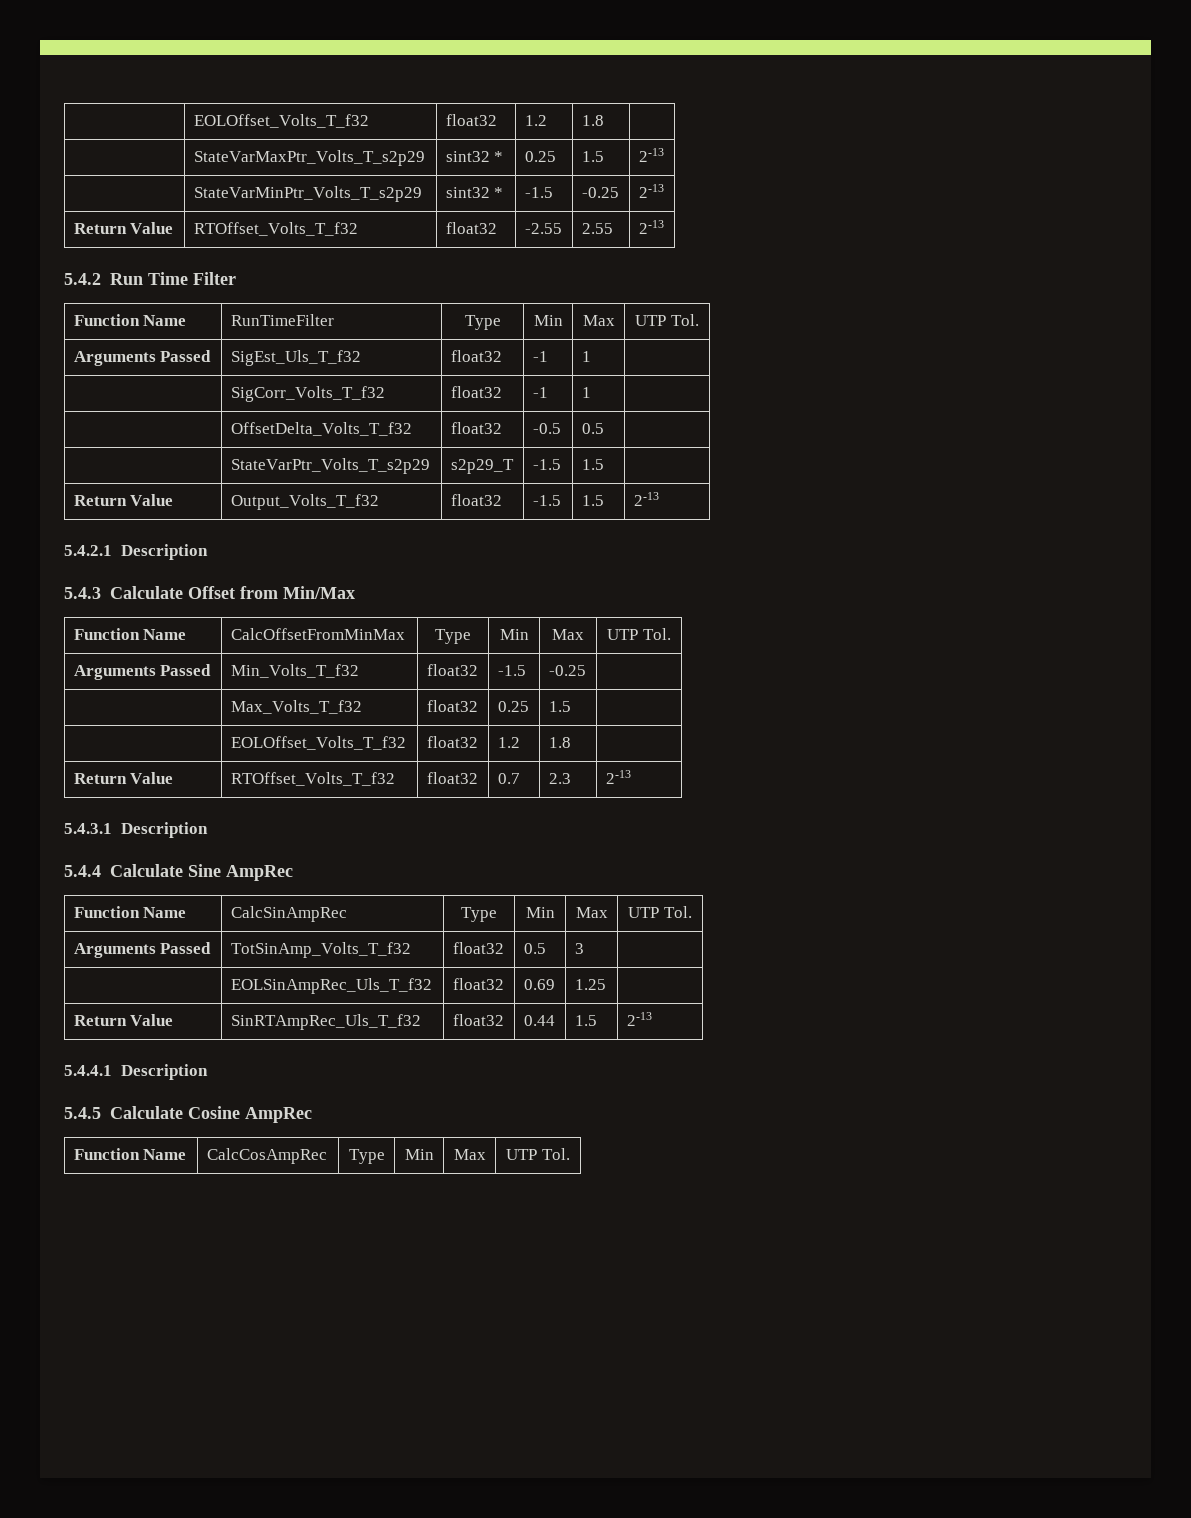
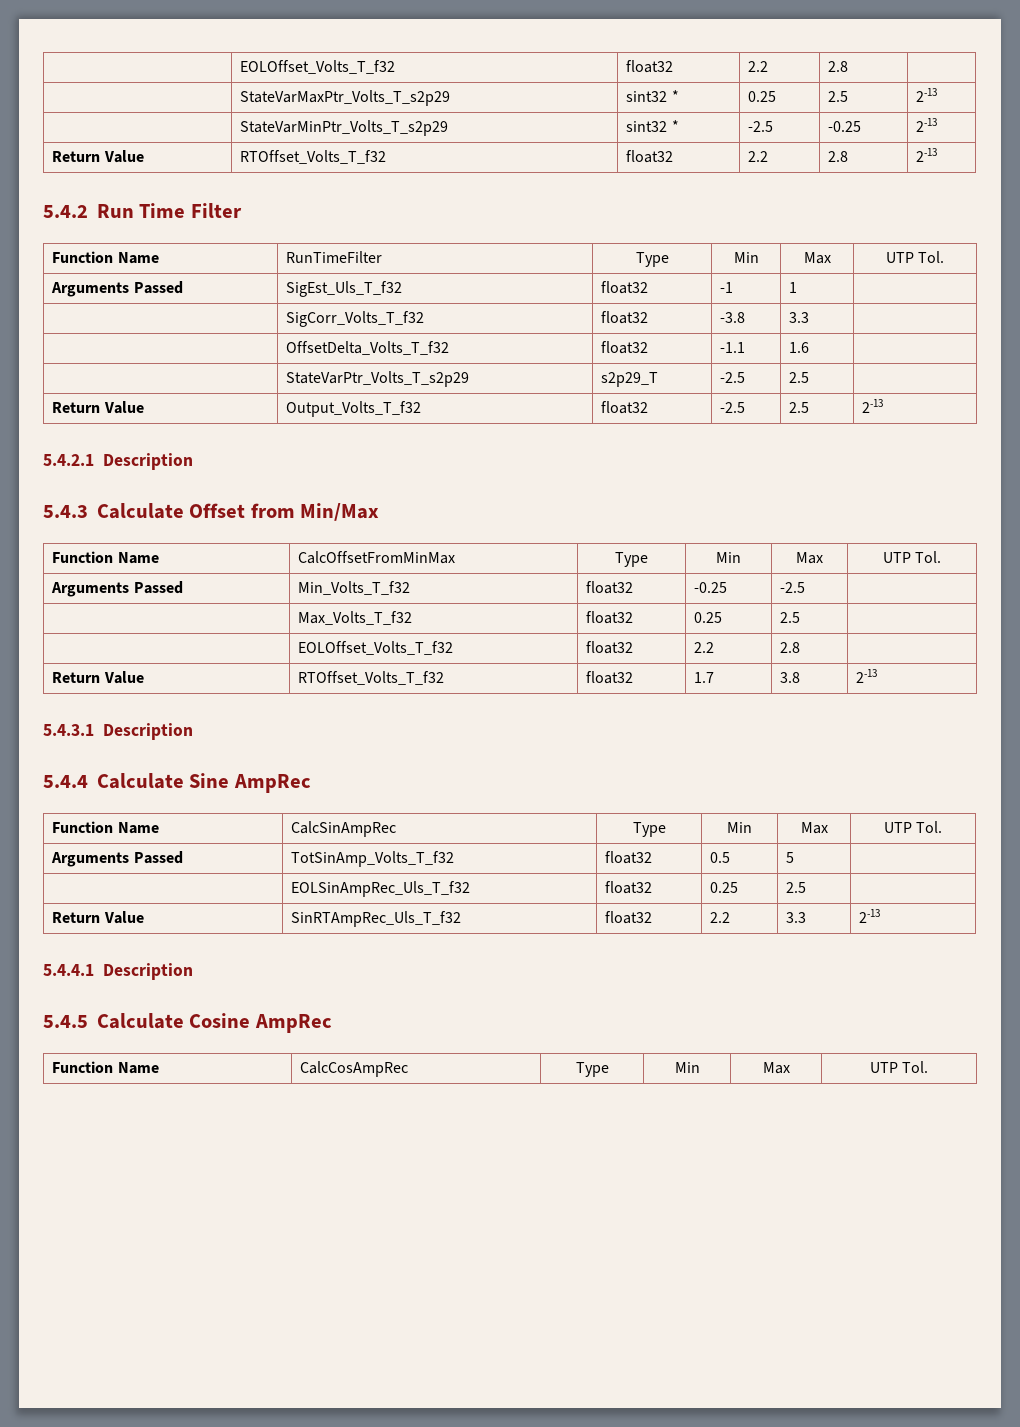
[193,114,369,128] [445,114,497,126] [524,115,547,126] [581,115,604,126] | EOLOffset_Volts_T_f32 | float32 | 1.2 | 1.8 -> [240,60,396,74] [626,60,674,73] [748,61,769,72] [828,61,849,72] | EOLOffset_Volts_T_f32 | float32 | 2.2 | 2.8
[581,151,604,162] 1.5 -> [828,91,849,102] 2.5
[524,187,553,198] -1.5 -> [748,121,774,132] -2.5
[524,223,562,234] [581,223,613,234] -2.55 | 2.55 -> [748,151,769,162] [828,151,849,162] 2.2 | 2.8
[532,387,548,398] [581,387,591,398] -1 | 1 -> [720,312,746,323] [789,312,810,323] -3.8 | 3.3
[532,423,561,434] [581,423,604,434] -0.5 | 0.5 -> [720,342,746,353] [789,342,810,353] -1.1 | 1.6
[532,459,561,470] [581,459,604,470] -1.5 | 1.5 -> [720,372,746,383] [789,372,810,383] -2.5 | 2.5
[532,495,561,506] [581,495,604,506] -1.5 | 1.5 -> [720,402,746,413] [789,402,810,413] -2.5 | 2.5
[497,665,526,676] [548,665,586,676] -1.5 | -0.25 -> [694,582,728,593] [780,582,806,593] -0.25 | -2.5
[548,701,571,712] [230,736,406,750] [426,736,478,748] [497,737,520,748] [548,737,571,748] [73,772,174,784] [230,772,395,786] [426,772,478,784] [497,773,520,784] [548,773,571,784] 1.5 | // | EOLOffset_Volts_T_f32 | float32 | 1.2 | 1.8 | // Return Value | RTOffset_Volts_T_f32 | float32 | 0.7 | 2.3 -> [780,612,801,623] [298,641,454,655] [586,641,634,654] [694,642,715,653] [780,642,801,653] [52,671,144,684] [298,671,445,685] [586,671,634,684] [694,672,715,683] [780,672,801,683] 2.5 | // | EOLOffset_Volts_T_f32 | float32 | 2.2 | 2.8 | // Return Value | RTOffset_Volts_T_f32 | float32 | 1.7 | 3.8
[574,943,584,954] 3 -> [786,852,795,863] 5
[523,979,555,990] [574,979,606,990] 0.69 | 1.25 -> [710,882,739,893] [786,882,807,893] 0.25 | 2.5
[523,1015,555,1026] [574,1015,597,1026] 0.44 | 1.5 -> [710,912,731,923] [786,912,807,923] 2.2 | 3.3

